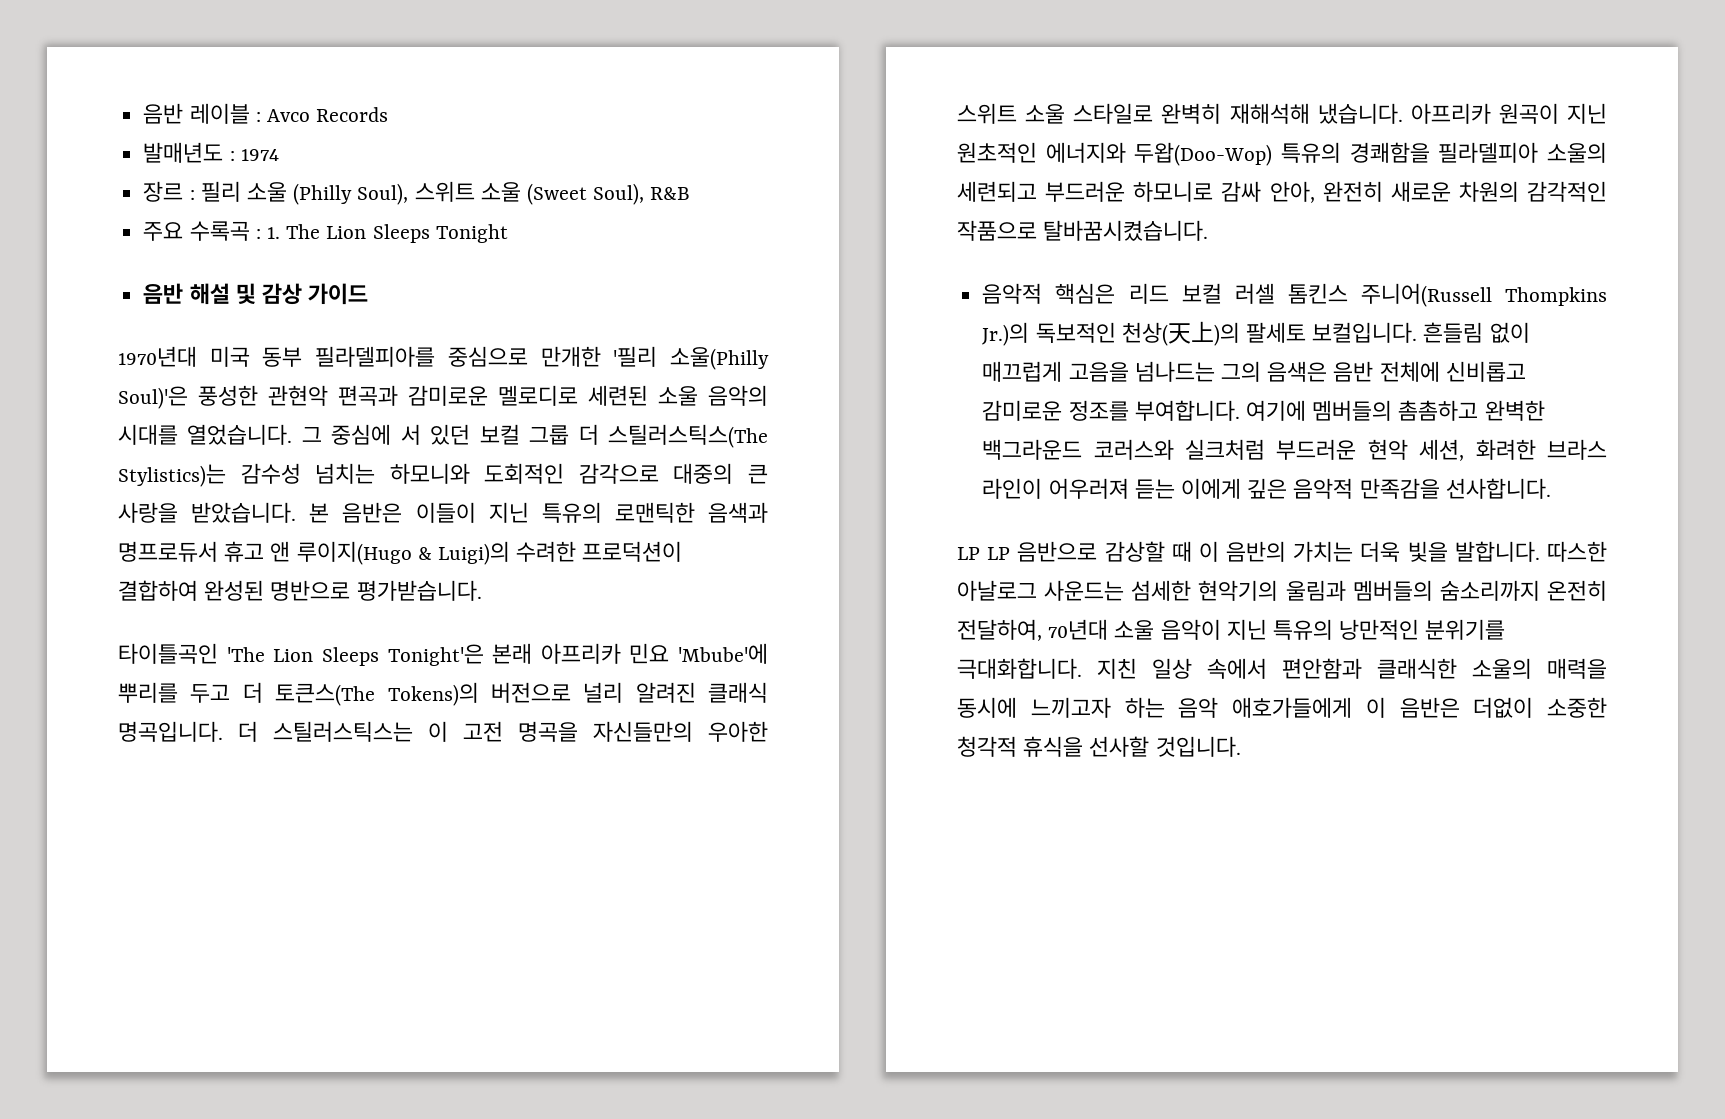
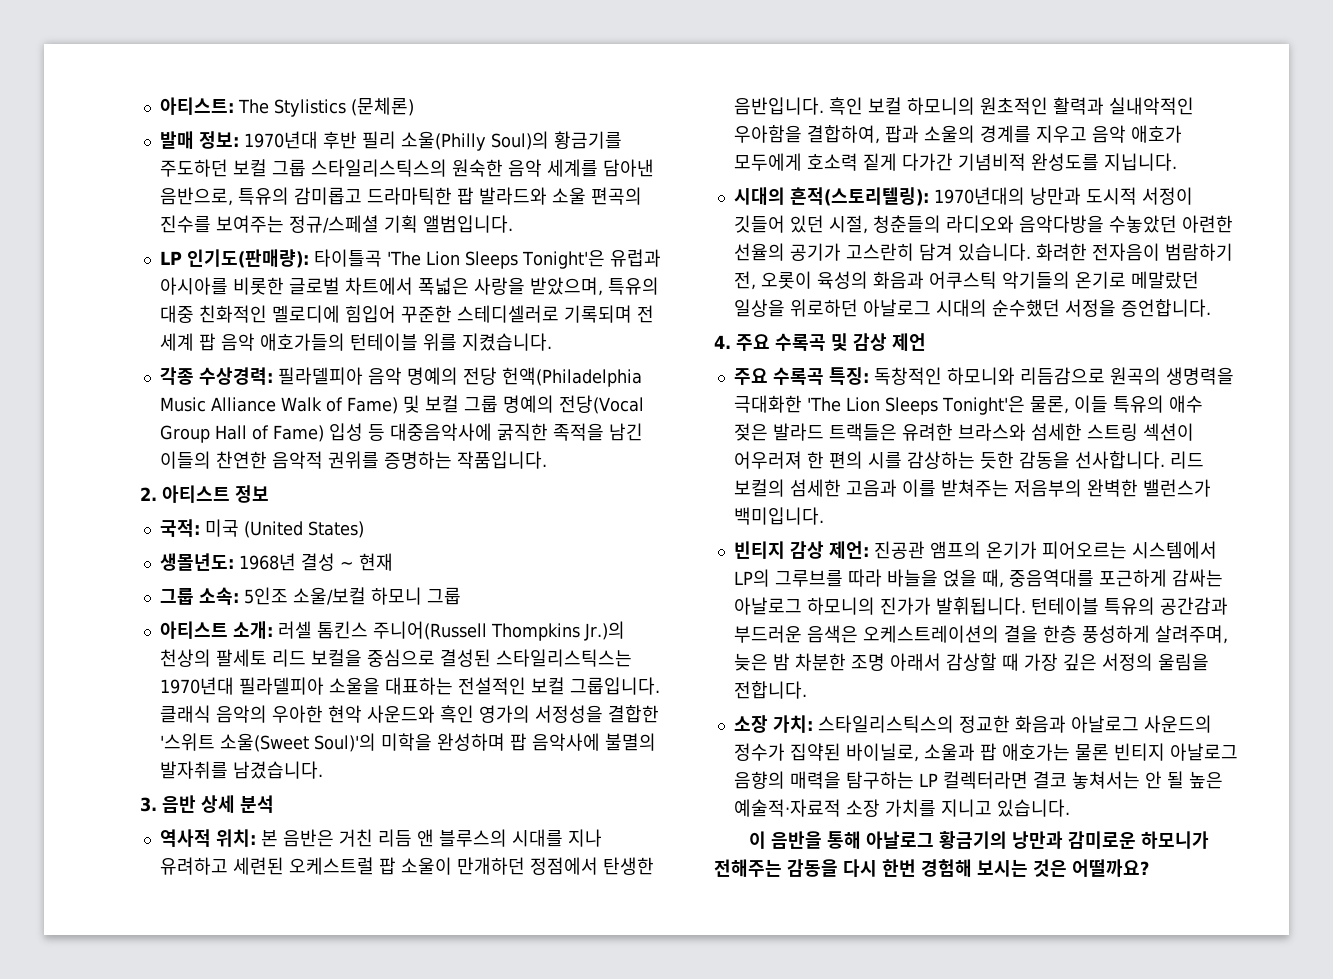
[143,103,389,124] [143,142,279,163] [143,181,691,205] [143,221,508,243] [143,283,369,305] [118,346,769,370] [118,385,768,409] [118,424,769,448] [118,463,768,487] [118,502,768,523] [118,541,683,565] [118,580,482,601] [118,643,768,666] [118,682,768,706] [118,721,768,742] [957,103,1607,124] [957,142,1607,166] [957,181,1607,203] [957,220,1209,241] [982,283,1222,304] 음반 레이블 : Avco Records // 발매년도 : 1974 // 장르 : 필리 소울 (Philly Soul), 스위트 소울 (Sweet Soul), R&B // 주요 수록곡 : 1. The Lion Sleeps Tonight // 음반 해설 및 감상 가이드 // 1970년대 미국 동부 필라델피아를 중심으로 만개한 '필리 소울(Philly Soul)'은 풍성한 관현악 편곡과 감미로운 멜로디로 세련된 소울 음악의 시대를 열었습니다. 그 중심에 서 있던 보컬 그룹 더 스틸러스틱스(The Stylistics)는 감수성 넘치는 하모니와 도회적인 감각으로 대중의 큰 사랑을 받았습니다. 본 음반은 이들이 지닌 특유의 로맨틱한 음색과 명프로듀서 휴고 앤 루이지(Hugo & Luigi)의 수려한 프로덕션이 결합하여 완성된 명반으로 평가받습니다. // 타이틀곡인 'The Lion Sleeps Tonight'은 본래 아프리카 민요 'Mbube'에 뿌리를 두고 더 토큰스(The Tokens)의 버전으로 널리 알려진 클래식 명곡입니다. 더 스틸러스틱스는 이 고전 명곡을 자신들만의 우아한 스위트 소울 스타일로 완벽히 재해석해 냈습니다. 아프리카 원곡이 지닌 원초적인 에너지와 두왑(Doo-Wop) 특유의 경쾌함을 필라델피아 소울의 세련되고 부드러운 하모니로 감싸 안아, 완전히 새로운 차원의 감각적인 작품으로 탈바꿈시켰습니다. // 음악적 핵심은 리드 보컬 -> [159,97,414,117] [159,131,622,151] [159,159,654,177] [159,187,642,206] [159,215,513,233] [159,249,661,269] [159,277,659,296] [159,305,654,323] [159,333,552,351] [159,367,642,387] [159,395,644,414] [159,423,643,443] [159,451,547,469] [140,485,269,503] [159,519,364,538] [159,553,393,571] [159,587,461,605] [159,621,273,639] 아티스트: The Stylistics (문체론) // 발매 정보: 1970년대 후반 필리 소울(Philly Soul)의 황금기를 주도하던 보컬 그룹 스타일리스틱스의 원숙한 음악 세계를 담아낸 음반으로, 특유의 감미롭고 드라마틱한 팝 발라드와 소울 편곡의 진수를 보여주는 정규/스페셜 기획 앨범입니다. // LP 인기도(판매량): 타이틀곡 'The Lion Sleeps Tonight'은 유럽과 아시아를 비롯한 글로벌 차트에서 폭넓은 사랑을 받았으며, 특유의 대중 친화적인 멜로디에 힘입어 꾸준한 스테디셀러로 기록되며 전 세계 팝 음악 애호가들의 턴테이블 위를 지켰습니다. // 각종 수상경력: 필라델피아 음악 명예의 전당 헌액(Philadelphia Music Alliance Walk of Fame) 및 보컬 그룹 명예의 전당(Vocal Group Hall of Fame) 입성 등 대중음악사에 굵직한 족적을 남긴 이들의 찬연한 음악적 권위를 증명하는 작품입니다. // 2. 아티스트 정보 // 국적: 미국 (United States) // 생몰년도: 1968년 결성 ~ 현재 // 그룹 소속: 5인조 소울/보컬 하모니 그룹 // 아티스트 소개:
[1035,321,1530,346] [982,361,1526,382] [982,400,1545,421] [982,439,1607,461] [982,478,1551,499] [957,541,1607,562] [957,580,1607,601] [957,619,1506,641] [957,658,1607,679] [957,697,1607,718] [957,736,1241,757] 독보적인 천상(天上)의 팔세토 보컬입니다. 흔들림 없이 매끄럽게 고음을 넘나드는 그의 음색은 음반 전체에 신비롭고 감미로운 정조를 부여합니다. 여기에 멤버들의 촘촘하고 완벽한 백그라운드 코러스와 실크처럼 부드러운 현악 세션, 화려한 브라스 라인이 어우러져 듣는 이에게 깊은 음악적 만족감을 선사합니다. // LP LP 음반으로 감상할 때 이 음반의 가치는 더욱 빛을 발합니다. 따스한 아날로그 사운드는 섬세한 현악기의 울림과 멤버들의 숨소리까지 온전히 전달하여, 70년대 소울 음악이 지닌 특유의 낭만적인 분위기를 극대화합니다. 지친 일상 속에서 편안함과 클래식한 소울의 매력을 동시에 느끼고자 하는 음악 애호가들에게 이 음반은 더없이 소중한 청각적 휴식을 선사할 것입니다. -> [159,649,632,667] [159,677,660,695] [159,705,659,723] [159,733,656,752] [159,761,323,779] [140,795,274,813] [159,829,602,847] [159,857,654,875] [733,97,1194,115] [733,125,1182,144] [733,153,1177,171] [733,187,1193,206] [733,215,1233,234] [733,243,1233,261] [733,271,1199,290] [733,299,1211,317] [714,333,926,351] [733,367,1234,385] [733,395,1203,415] [733,423,1194,441] [733,451,1204,469] [733,479,1211,497] [733,507,824,525] [733,541,1217,559] [733,569,1223,588] [733,597,1228,615] [733,625,1228,644] [733,653,1209,671] [733,681,807,699] [733,715,1212,733] [733,743,1238,762] [733,771,1223,789] [733,799,1070,817] [748,831,1209,849] [714,859,1149,877] 천상의 팔세토 리드 보컬을 중심으로 결성된 스타일리스틱스는 1970년대 필라델피아 소울을 대표하는 전설적인 보컬 그룹입니다. 클래식 음악의 우아한 현악 사운드와 흑인 영가의 서정성을 결합한 '스위트 소울(Sweet Soul)'의 미학을 완성하며 팝 음악사에 불멸의 발자취를 남겼습니다. // 3. 음반 상세 분석 // 역사적 위치: 본 음반은 거친 리듬 앤 블루스의 시대를 지나 유려하고 세련된 오케스트럴 팝 소울이 만개하던 정점에서 탄생한 음반입니다. 흑인 보컬 하모니의 원초적인 활력과 실내악적인 우아함을 결합하여, 팝과 소울의 경계를 지우고 음악 애호가 모두에게 호소력 짙게 다가간 기념비적 완성도를 지닙니다. // 시대의 흔적(스토리텔링): 1970년대의 낭만과 도시적 서정이 깃들어 있던 시절, 청춘들의 라디오와 음악다방을 수놓았던 아련한 선율의 공기가 고스란히 담겨 있습니다. 화려한 전자음이 범람하기 전, 오롯이 육성의 화음과 어쿠스틱 악기들의 온기로 메말랐던 일상을 위로하던 아날로그 시대의 순수했던 서정을 증언합니다. // 4. 주요 수록곡 및 감상 제언 // 주요 수록곡 특징: 독창적인 하모니와 리듬감으로 원곡의 생명력을 극대화한 'The Lion Sleeps Tonight'은 물론, 이들 특유의 애수 젖은 발라드 트랙들은 유려한 브라스와 섬세한 스트링 섹션이 어우러져 한 편의 시를 감상하는 듯한 감동을 선사합니다. 리드 보컬의 섬세한 고음과 이를 받쳐주는 저음부의 완벽한 밸런스가 백미입니다. // 빈티지 감상 제언: 진공관 앰프의 온기가 피어오르는 시스템에서 LP의 그루브를 따라 바늘을 얹을 때, 중음역대를 포근하게 감싸는 아날로그 하모니의 진가가 발휘됩니다. 턴테이블 특유의 공간감과 부드러운 음색은 오케스트레이션의 결을 한층 풍성하게 살려주며, 늦은 밤 차분한 조명 아래서 감상할 때 가장 깊은 서정의 울림을 전합니다. // 소장 가치: 스타일리스틱스의 정교한 화음과 아날로그 사운드의 정수가 집약된 바이닐로, 소울과 팝 애호가는 물론 빈티지 아날로그 음향의 매력을 탐구하는 LP 컬렉터라면 결코 놓쳐서는 안 될 높은 예술적·자료적 소장 가치를 지니고 있습니다. // 이 음반을 통해 아날로그 황금기의 낭만과 감미로운 하모니가 전해주는 감동을 다시 한번 경험해 보시는 것은 어떨까요?

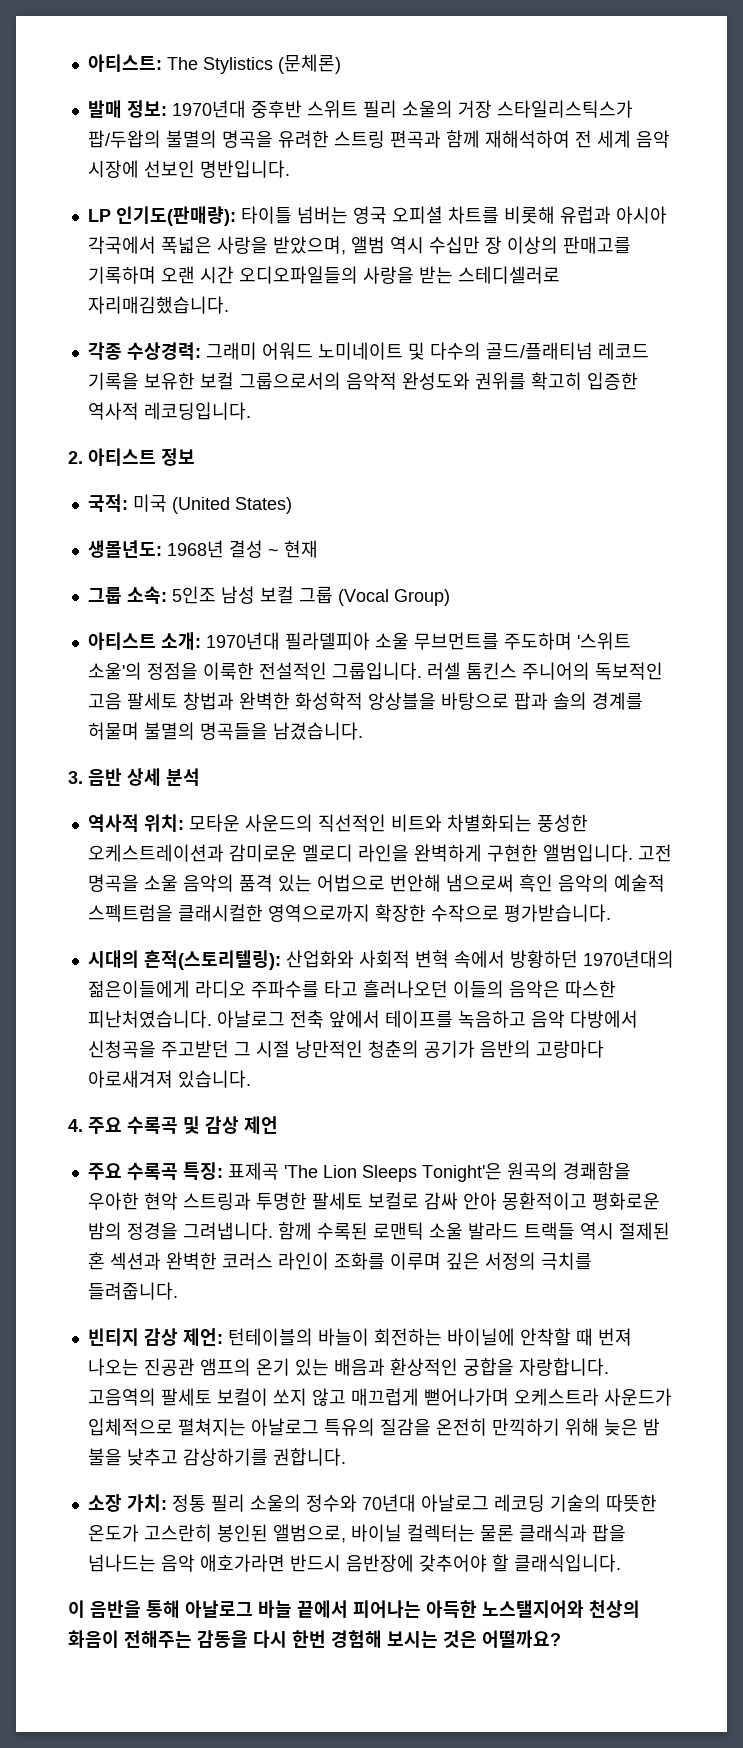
[322,131,622,151] [159,159,654,177] [159,187,642,206] [159,215,513,233] [159,249,661,269] [159,277,659,296] [159,305,654,323] [159,333,552,351] [159,367,642,387] [159,395,644,414] [159,423,643,443] [159,451,547,469] 후반 필리 소울(Philly Soul)의 황금기를 주도하던 보컬 그룹 스타일리스틱스의 원숙한 음악 세계를 담아낸 음반으로, 특유의 감미롭고 드라마틱한 팝 발라드와 소울 편곡의 진수를 보여주는 정규/스페셜 기획 앨범입니다. // LP 인기도(판매량): 타이틀곡 'The Lion Sleeps Tonight'은 유럽과 아시아를 비롯한 글로벌 차트에서 폭넓은 사랑을 받았으며, 특유의 대중 친화적인 멜로디에 힘입어 꾸준한 스테디셀러로 기록되며 전 세계 팝 음악 애호가들의 턴테이블 위를 지켰습니다. // 각종 수상경력: 필라델피아 음악 명예의 전당 헌액(Philadelphia Music Alliance Walk of Fame) 및 보컬 그룹 명예의 전당(Vocal Group Hall of Fame) 입성 등 대중음악사에 굵직한 족적을 남긴 이들의 찬연한 음악적 권위를 증명하는 작품입니다. -> [250,100,633,118] [87,130,670,148] [87,160,290,178] [87,206,667,226] [87,236,631,255] [87,266,560,284] [87,296,229,314] [87,342,649,360] [87,372,638,390] [87,402,251,420] 중후반 스위트 필리 소울의 거장 스타일리스틱스가 팝/두왑의 불멸의 명곡을 유려한 스트링 편곡과 함께 재해석하여 전 세계 음악 시장에 선보인 명반입니다. // LP 인기도(판매량): 타이틀 넘버는 영국 오피셜 차트를 비롯해 유럽과 아시아 각국에서 폭넓은 사랑을 받았으며, 앨범 역시 수십만 장 이상의 판매고를 기록하며 오랜 시간 오디오파일들의 사랑을 받는 스테디셀러로 자리매김했습니다. // 각종 수상경력: 그래미 어워드 노미네이트 및 다수의 골드/플래티넘 레코드 기록을 보유한 보컬 그룹으로서의 음악적 완성도와 권위를 확고히 입증한 역사적 레코딩입니다.
[292,587,461,605] 소울/보컬 하모니 그룹 -> [220,586,450,606] 남성 보컬 그룹 (Vocal Group)
[277,621,625,641] [159,649,632,667] [159,677,660,695] [159,705,659,723] [159,733,656,752] [159,761,228,779] 러셀 톰킨스 주니어(Russell Thompkins Jr.)의 천상의 팔세토 리드 보컬을 중심으로 결성된 스타일리스틱스는 1970년대 필라델피아 소울을 대표하는 전설적인 보컬 그룹입니다. 클래식 음악의 우아한 현악 사운드와 흑인 영가의 서정성을 결합한 '스위트 소울(Sweet Soul)'의 미학을 완성하며 팝 음악사에 불멸의 발자취를 -> [205,632,631,650] [87,662,663,680] [87,692,643,710] [87,722,268,740] 1970년대 필라델피아 소울 무브먼트를 주도하며 '스위트 소울'의 정점을 이룩한 전설적인 그룹입니다. 러셀 톰킨스 주니어의 독보적인 고음 팔세토 창법과 완벽한 화성학적 앙상블을 바탕으로 팝과 솔의 경계를 허물며 불멸의 명곡들을
[260,829,602,847] [159,857,654,875] [733,97,1194,115] [733,125,1182,144] [733,153,1177,171] [733,187,1193,206] [733,215,1233,234] [733,243,1233,261] [733,271,1199,290] [733,299,1211,317] 본 음반은 거친 리듬 앤 블루스의 시대를 지나 유려하고 세련된 오케스트럴 팝 소울이 만개하던 정점에서 탄생한 음반입니다. 흑인 보컬 하모니의 원초적인 활력과 실내악적인 우아함을 결합하여, 팝과 소울의 경계를 지우고 음악 애호가 모두에게 호소력 짙게 다가간 기념비적 완성도를 지닙니다. // 시대의 흔적(스토리텔링): 1970년대의 낭만과 도시적 서정이 깃들어 있던 시절, 청춘들의 라디오와 음악다방을 수놓았던 아련한 선율의 공기가 고스란히 담겨 있습니다. 화려한 전자음이 범람하기 전, 오롯이 육성의 화음과 어쿠스틱 악기들의 온기로 메말랐던 일상을 위로하던 아날로그 시대의 순수했던 서정을 증언합니다. -> [188,814,588,832] [87,844,672,862] [87,874,665,892] [87,904,611,922] [87,950,674,970] [87,980,616,998] [87,1010,638,1028] [87,1040,604,1058] [87,1070,251,1088] 모타운 사운드의 직선적인 비트와 차별화되는 풍성한 오케스트레이션과 감미로운 멜로디 라인을 완벽하게 구현한 앨범입니다. 고전 명곡을 소울 음악의 품격 있는 어법으로 번안해 냄으로써 흑인 음악의 예술적 스펙트럼을 클래시컬한 영역으로까지 확장한 수작으로 평가받습니다. // 시대의 흔적(스토리텔링): 산업화와 사회적 변혁 속에서 방황하던 1970년대의 젊은이들에게 라디오 주파수를 타고 흘러나오던 이들의 음악은 따스한 피난처였습니다. 아날로그 전축 앞에서 테이프를 녹음하고 음악 다방에서 신청곡을 주고받던 그 시절 낭만적인 청춘의 공기가 음반의 고랑마다 아로새겨져 있습니다.
[873,367,1234,385] [733,395,1203,415] [733,423,1194,441] [733,451,1204,469] [733,479,1211,497] [733,507,824,525] [733,541,1217,559] [733,569,1223,588] [733,597,1228,615] [733,625,1228,644] [733,653,1209,671] [733,681,807,699] [733,715,1212,733] [733,743,1238,762] [733,771,1223,789] [733,799,1070,817] [748,831,1209,849] 독창적인 하모니와 리듬감으로 원곡의 생명력을 극대화한 'The Lion Sleeps Tonight'은 물론, 이들 특유의 애수 젖은 발라드 트랙들은 유려한 브라스와 섬세한 스트링 섹션이 어우러져 한 편의 시를 감상하는 듯한 감동을 선사합니다. 리드 보컬의 섬세한 고음과 이를 받쳐주는 저음부의 완벽한 밸런스가 백미입니다. // 빈티지 감상 제언: 진공관 앰프의 온기가 피어오르는 시스템에서 LP의 그루브를 따라 바늘을 얹을 때, 중음역대를 포근하게 감싸는 아날로그 하모니의 진가가 발휘됩니다. 턴테이블 특유의 공간감과 부드러운 음색은 오케스트레이션의 결을 한층 풍성하게 살려주며, 늦은 밤 차분한 조명 아래서 감상할 때 가장 깊은 서정의 울림을 전합니다. // 소장 가치: 스타일리스틱스의 정교한 화음과 아날로그 사운드의 정수가 집약된 바이닐로, 소울과 팝 애호가는 물론 빈티지 아날로그 음향의 매력을 탐구하는 LP 컬렉터라면 결코 놓쳐서는 안 될 높은 예술적·자료적 소장 가치를 지니고 있습니다. // 이 음반을 통해 아날로그 황금기의 낭만과 감미로운 하모니가 -> [227,1162,631,1182] [87,1192,660,1210] [87,1222,670,1240] [87,1252,592,1270] [87,1282,178,1300] [87,1328,632,1346] [87,1358,609,1376] [87,1388,672,1406] [87,1418,660,1436] [87,1448,346,1466] [87,1494,657,1512] [87,1524,626,1543] [87,1554,621,1572] [68,1600,640,1618] [68,1630,119,1648] 표제곡 'The Lion Sleeps Tonight'은 원곡의 경쾌함을 우아한 현악 스트링과 투명한 팔세토 보컬로 감싸 안아 몽환적이고 평화로운 밤의 정경을 그려냅니다. 함께 수록된 로맨틱 소울 발라드 트랙들 역시 절제된 혼 섹션과 완벽한 코러스 라인이 조화를 이루며 깊은 서정의 극치를 들려줍니다. // 빈티지 감상 제언: 턴테이블의 바늘이 회전하는 바이닐에 안착할 때 번져 나오는 진공관 앰프의 온기 있는 배음과 환상적인 궁합을 자랑합니다. 고음역의 팔세토 보컬이 쏘지 않고 매끄럽게 뻗어나가며 오케스트라 사운드가 입체적으로 펼쳐지는 아날로그 특유의 질감을 온전히 만끽하기 위해 늦은 밤 불을 낮추고 감상하기를 권합니다. // 소장 가치: 정통 필리 소울의 정수와 70년대 아날로그 레코딩 기술의 따뜻한 온도가 고스란히 봉인된 앨범으로, 바이닐 컬렉터는 물론 클래식과 팝을 넘나드는 음악 애호가라면 반드시 음반장에 갖추어야 할 클래식입니다. // 이 음반을 통해 아날로그 바늘 끝에서 피어나는 아득한 노스탤지어와 천상의 화음이

